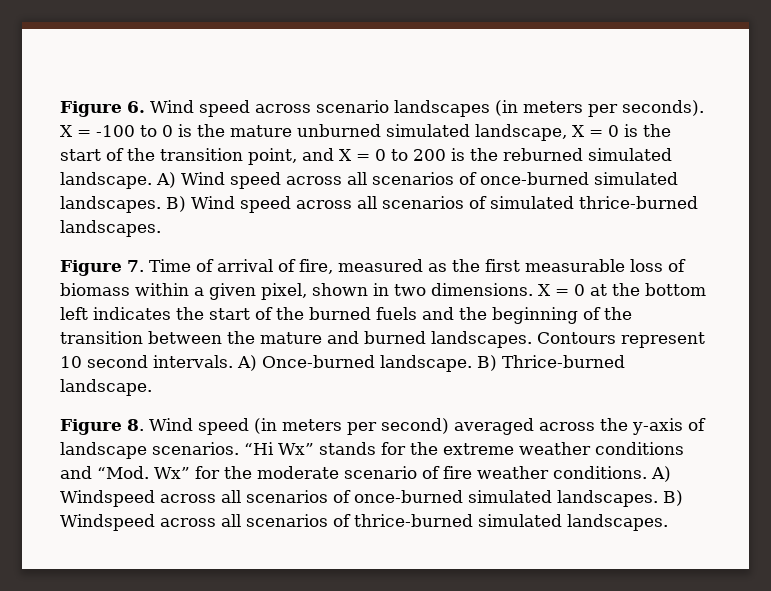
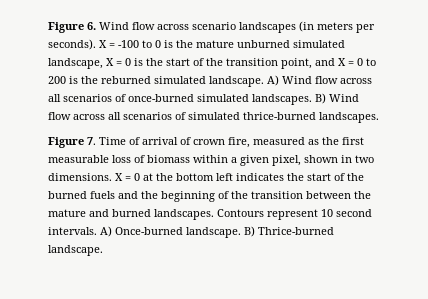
[199,100,250,117] speed -> [132,22,155,30] flow
[230,172,281,189] speed -> [315,76,338,84] flow
[240,196,291,213] speed -> [48,112,71,120] flow
(296, 265) none -> [193,139,225,145] crown
[60,418,706,435] [60,442,684,459] [60,466,671,482] [60,490,683,507] [60,514,668,531] // Figure 8. Wind speed (in meters per second) averaged across the y-axis of landscape scenarios. “Hi Wx” stands for the extreme weather conditions and “Mod. Wx” for the moderate scenario of fire weather conditions. A) Windspeed across all scenarios of once-burned simulated landscapes. B) Windspeed across all scenarios of thrice-burned simulated landscapes. -> (103, 250) none

